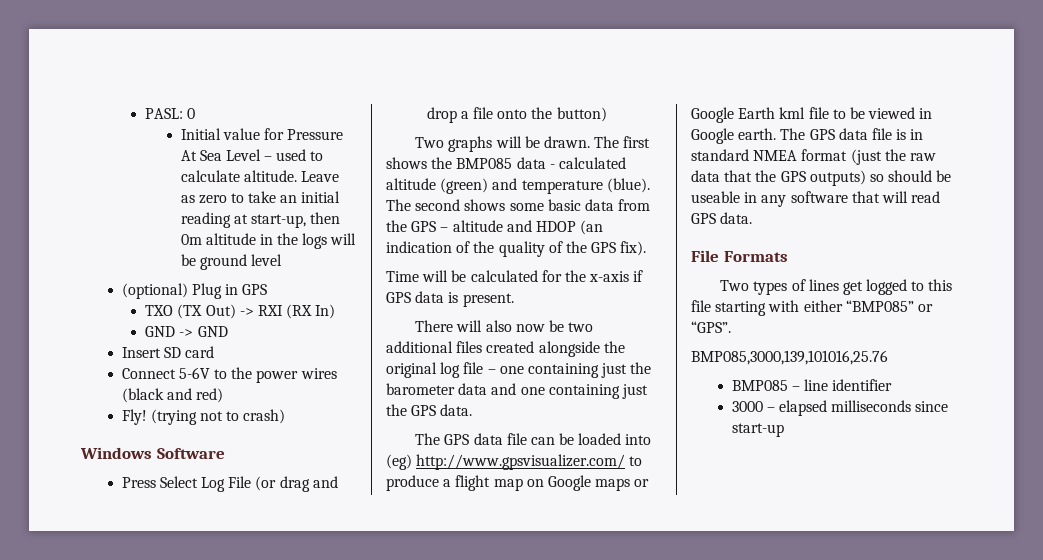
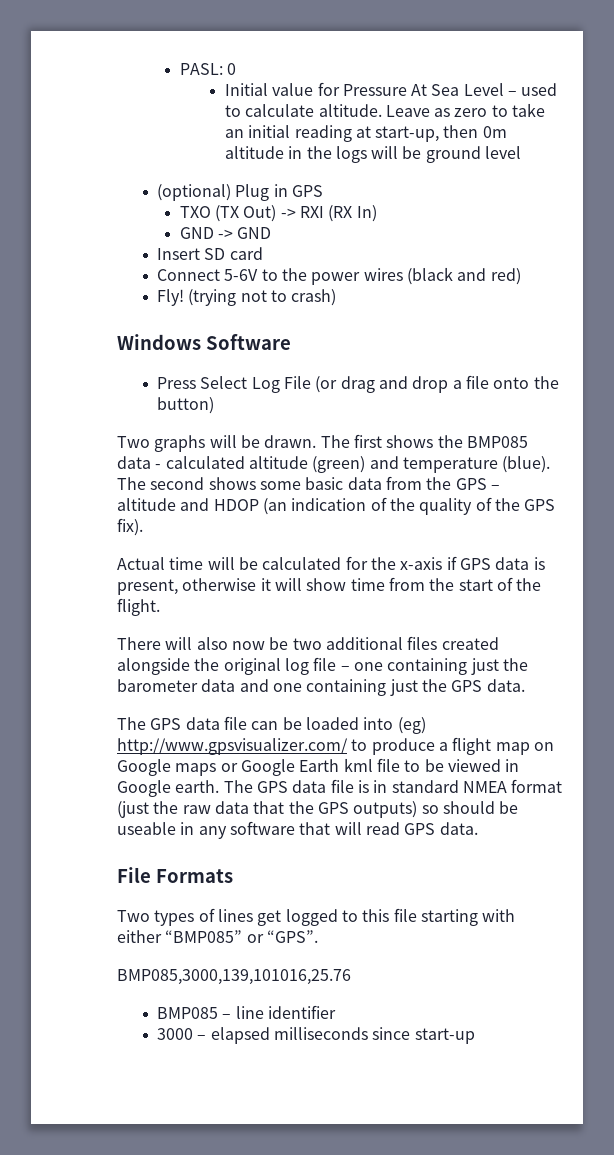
[386,271,419,282] Time -> [117,557,204,570] Actual time
[462,293,514,307] present. -> [117,577,542,595] [117,598,160,616] present, otherwise it will show time from the start of the flight.

